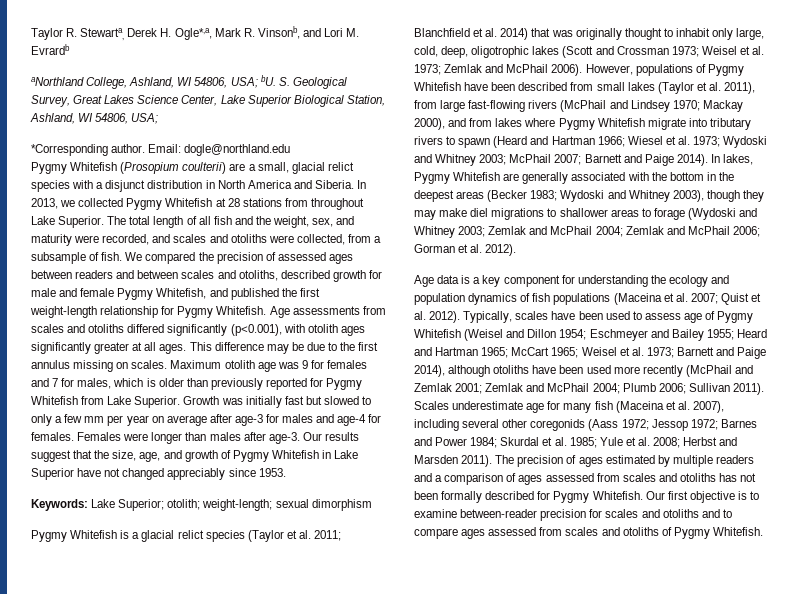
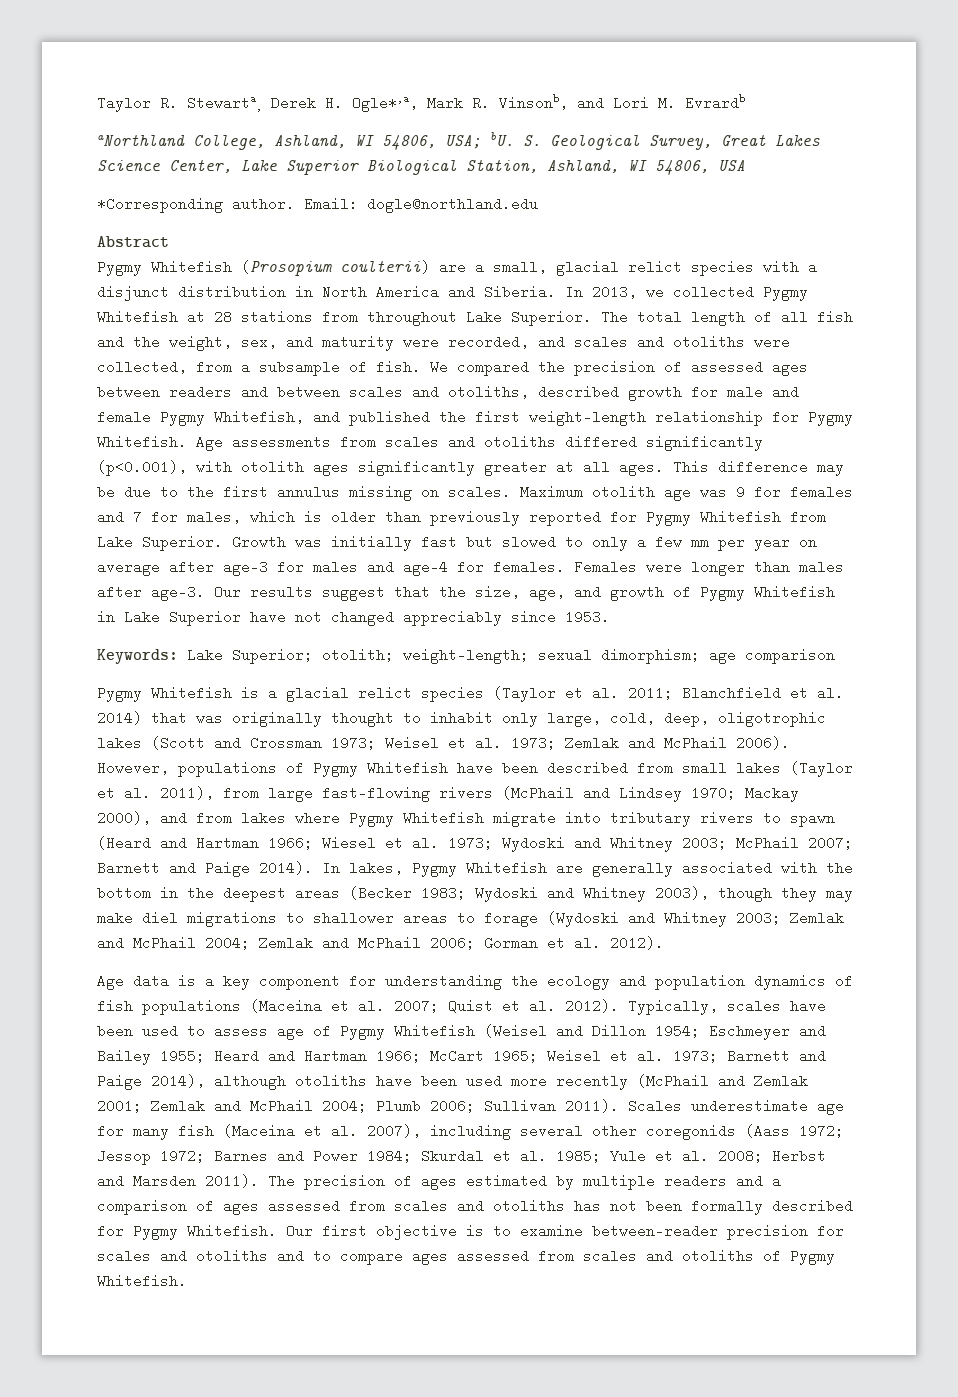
[131,113,159,124] USA; -> [718,160,745,171] USA
(291, 150) none -> [97,236,169,248] // Abstract
[311,499,372,511] dimorphism -> [601,648,835,664] dimorphism; age comparison
[481,347,509,358] 1965; -> [376,1049,421,1063] 1966;

